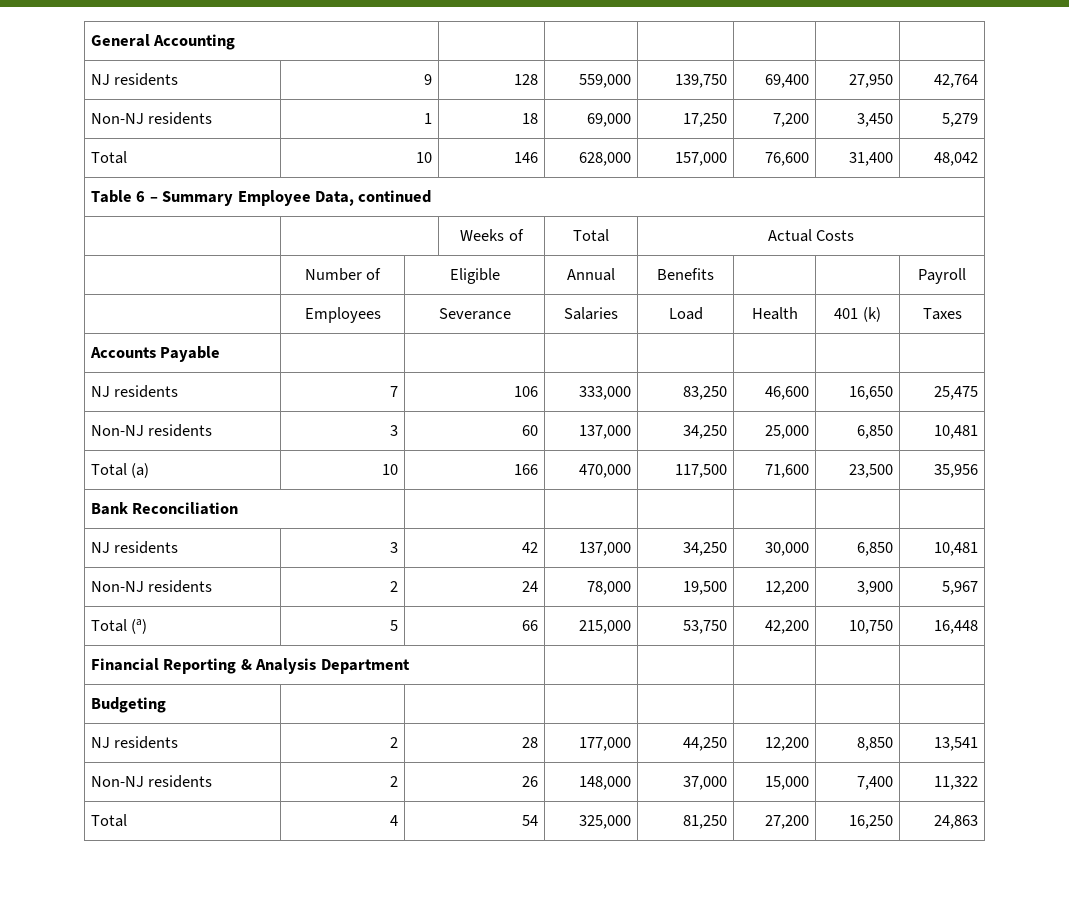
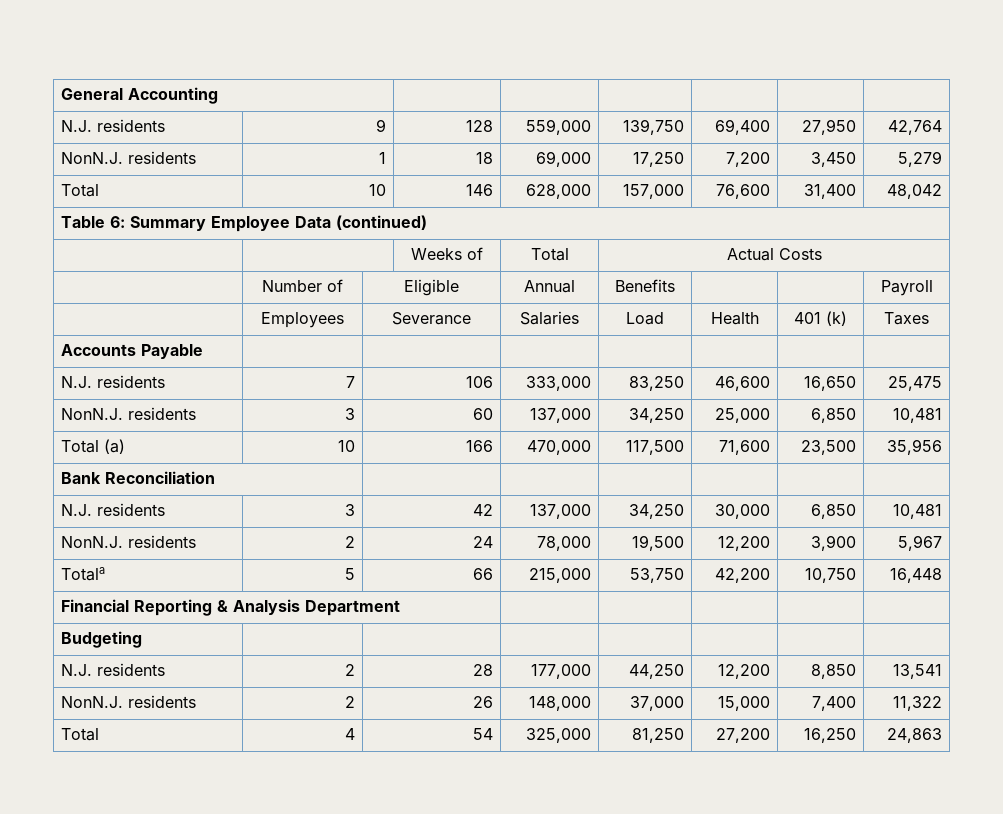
[90,74,110,85] NJ -> [61,120,93,132] N.J.
[90,113,144,124] Non-NJ -> [61,152,124,164] NonN.J.
[136,190,432,206] 6 – Summary Employee Data, continued -> [110,215,428,232] 6: Summary Employee Data (continued)
[90,386,110,397] NJ -> [61,376,93,388] N.J.
[90,425,144,436] Non-NJ -> [61,408,124,420] NonN.J.
[90,542,110,553] NJ -> [61,504,93,516] N.J.
[90,581,144,592] Non-NJ -> [61,536,124,548] NonN.J.
[90,619,148,634] Total (a) -> [61,567,106,581] Totala
[90,737,110,748] NJ -> [61,664,93,676] N.J.
[90,776,144,787] Non-NJ -> [61,696,124,708] NonN.J.

